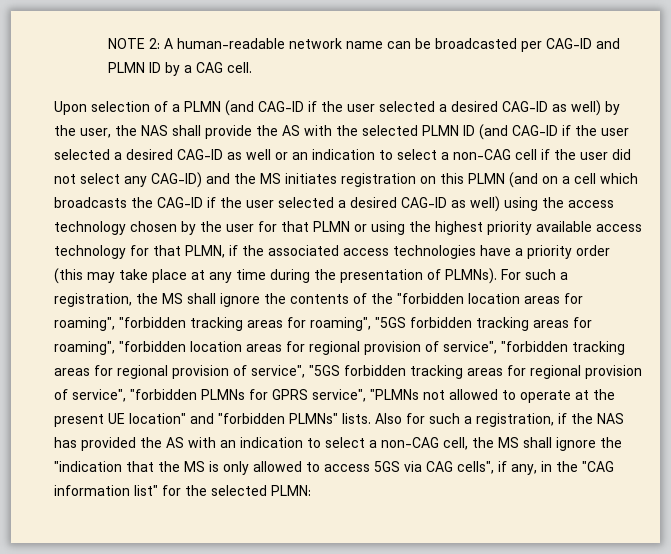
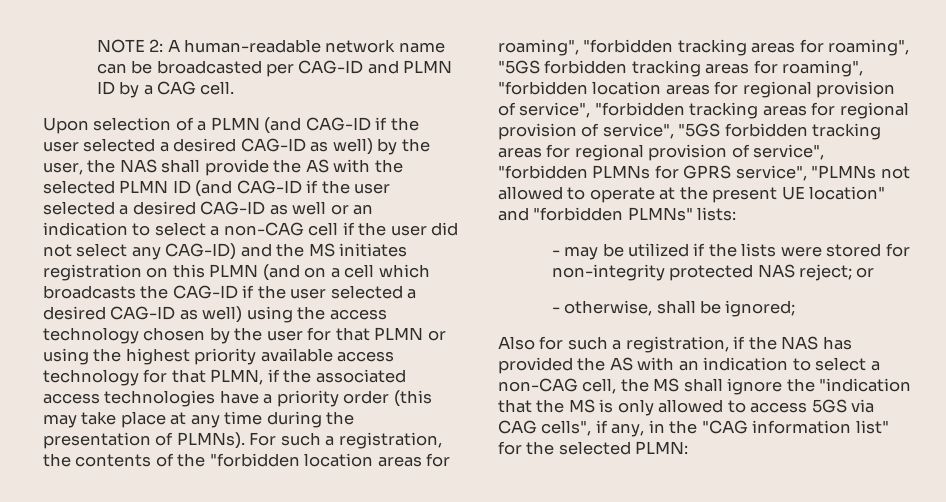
[162,293,286,307] MS shall ignore the -> (71, 460) none
[342,413,371,424] lists. -> [697,207,737,221] [551,243,910,260] [551,264,875,281] [551,300,796,317] lists: // - may be utilized if the lists were stored for non-integrity protected NAS reject; or // - otherwise, shall be ignored; //

